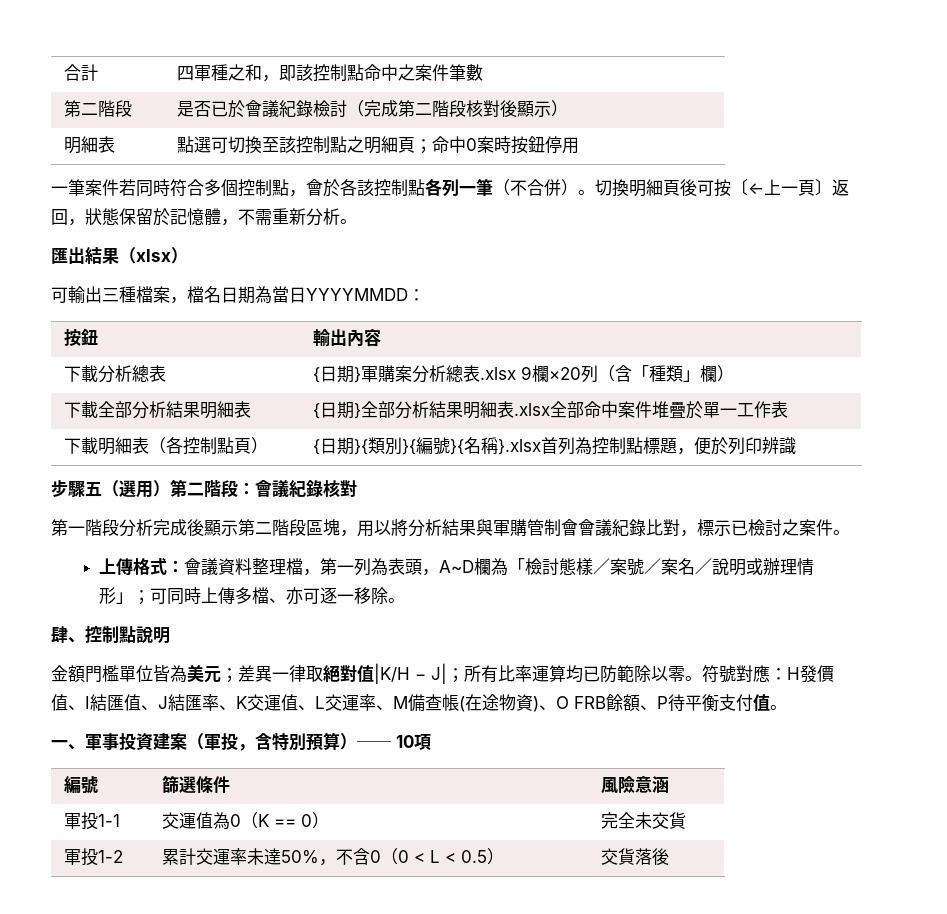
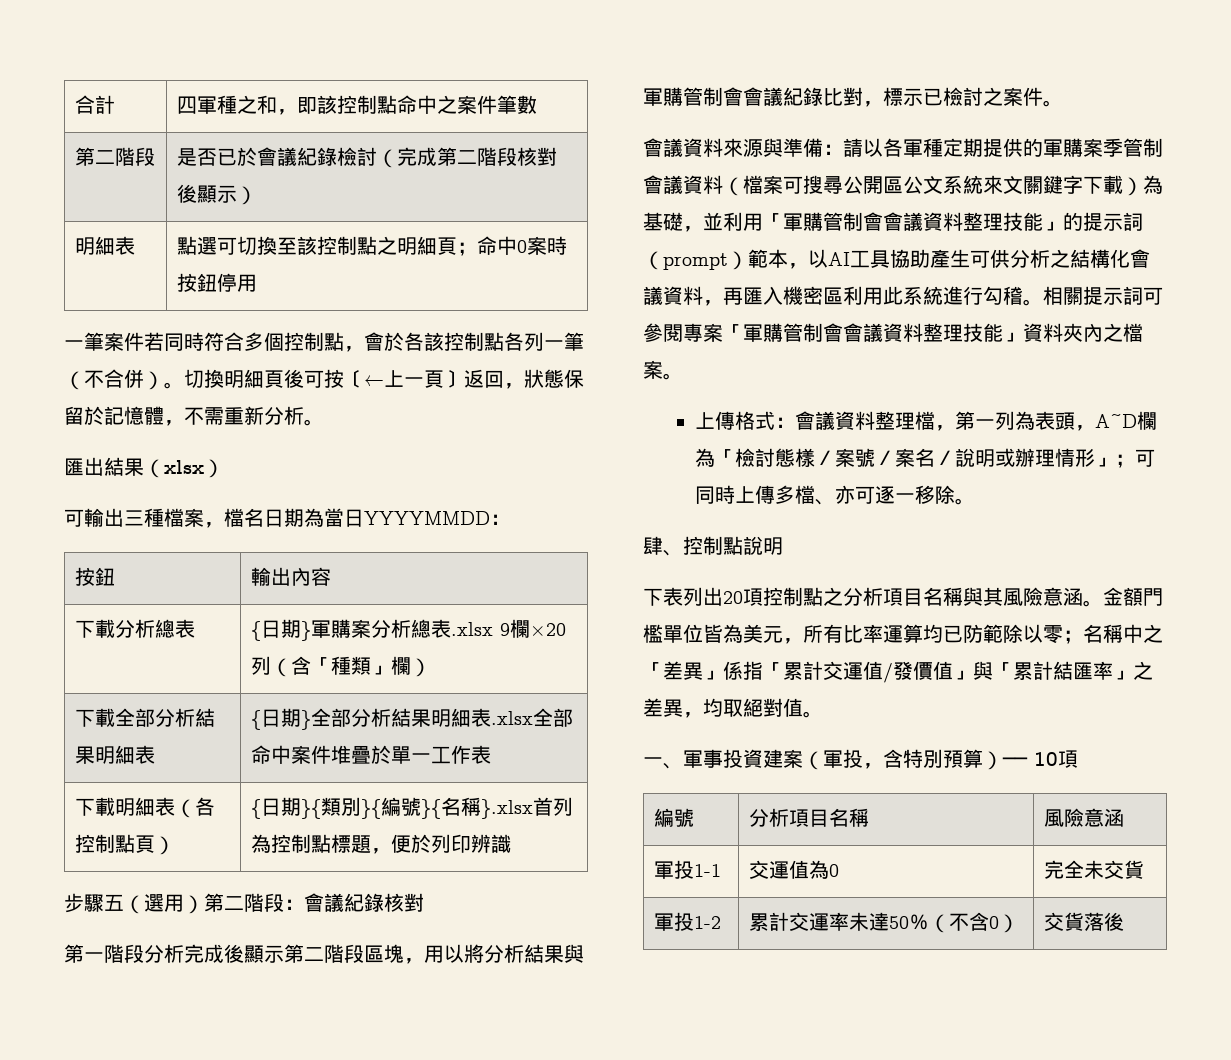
(850, 532) none -> [643,138,1163,157] [643,175,1163,196] [643,212,1143,232] [643,249,1150,270] [643,286,1163,306] [643,323,1143,342] [643,360,683,380] // 會議資料來源與準備：請以各軍種定期提供的軍購案季管制會議資料（檔案可搜尋公開區公文系統來文關鍵字下載）為基礎，並利用「軍購管制會會議資料整理技能」的提示詞（prompt）範本，以AI工具協助產生可供分析之結構化會議資料，再匯入機密區利用此系統進行勾稽。相關提示詞可參閱專案「軍購管制會會議資料整理技能」資料夾內之檔案。
(170, 635) none -> [643,587,1103,607] 下表列出20項控制點之分析項目名稱與其風險意涵。
[221,663,464,684] ；差異一律取絕對值|K/H − J|； -> [783,638,803,644] ，
[685,665,834,683] [51,694,753,712] 。符號對應：H發價值、I結匯值、J結匯率、K交運值、L交運率、M備查帳(在途物資)、O FRB餘額、P待平衡支付 -> [1063,624,1163,644] [643,661,1153,683] [643,698,783,718] ；名稱中之「差異」係指「累計交運值/發價值」與「累計結匯率」之差異，均取絕對
[162,775,231,794] 篩選條件 -> [749,808,870,827] 分析項目名稱
[241,812,330,829] （K == 0） -> (840, 870) none
[281,848,488,866] 50%，不含0（0 < L < 0.5 -> [889,912,1000,933] 50％（不含0

